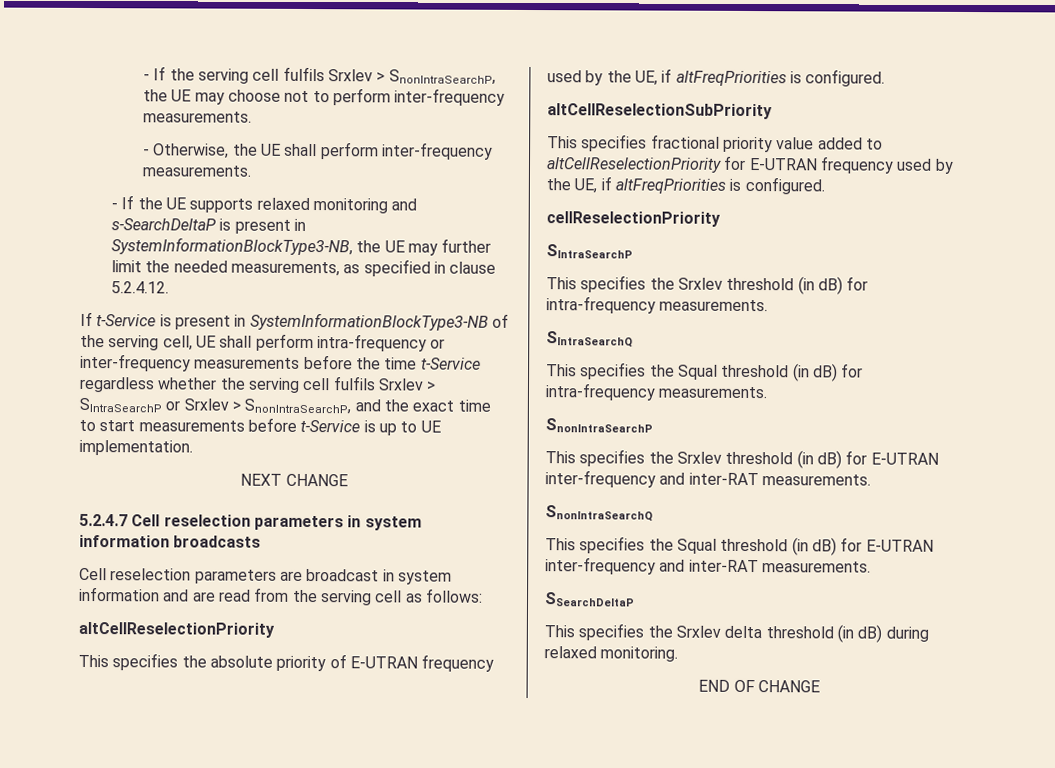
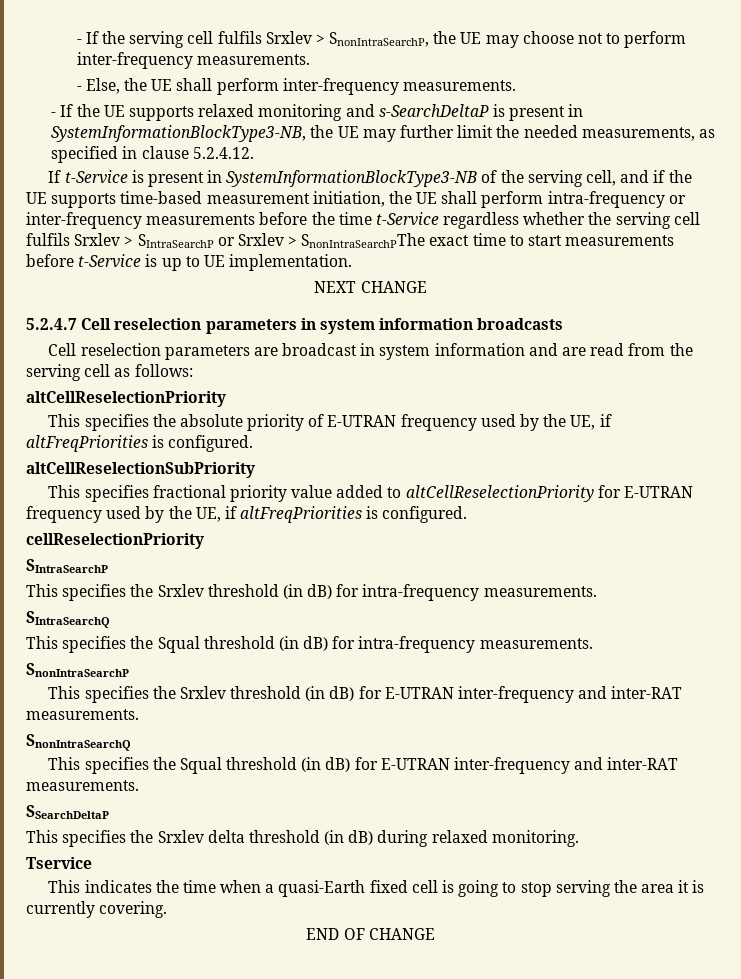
[153,143,230,159] Otherwise, -> [85,78,120,94] Else,
(193, 343) none -> [620,170,692,183] [26,191,412,208] and if the UE supports time-based measurement initiation, the
[244,398,409,415] SnonIntraSearchP, and the -> [301,233,426,248] SnonIntraSearchPThe
(679, 654) none -> [26,857,92,869] [48,880,705,897] [26,901,168,918] // Tservice // This indicates the time when a quasi-Earth fixed cell is going to stop serving the area it is currently covering.

